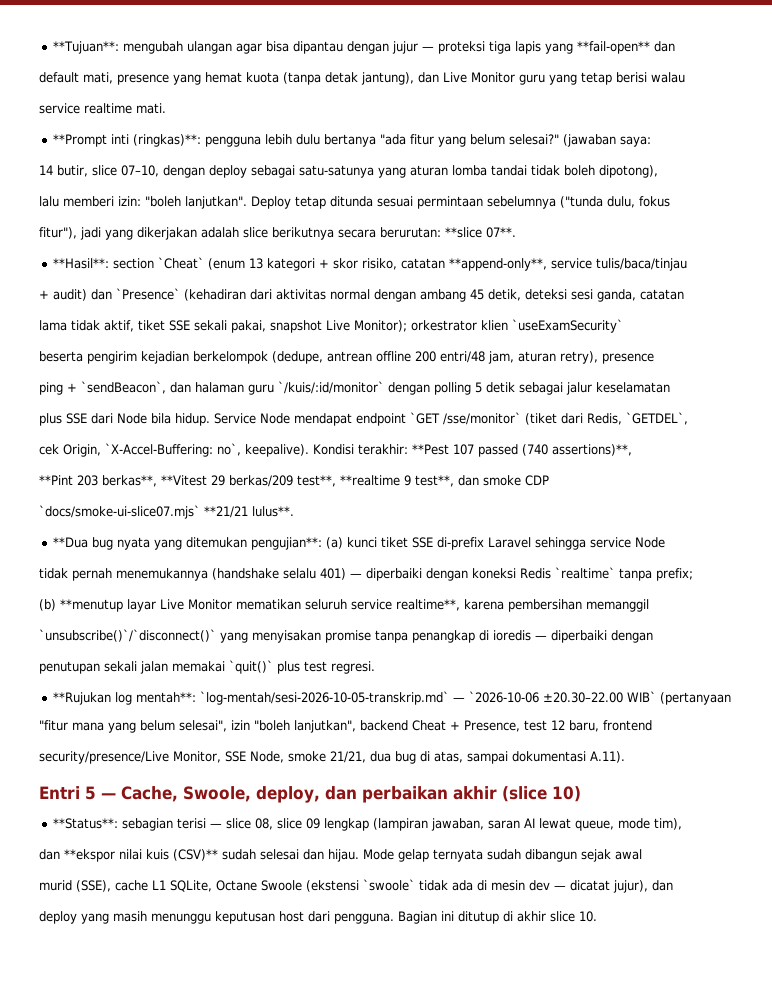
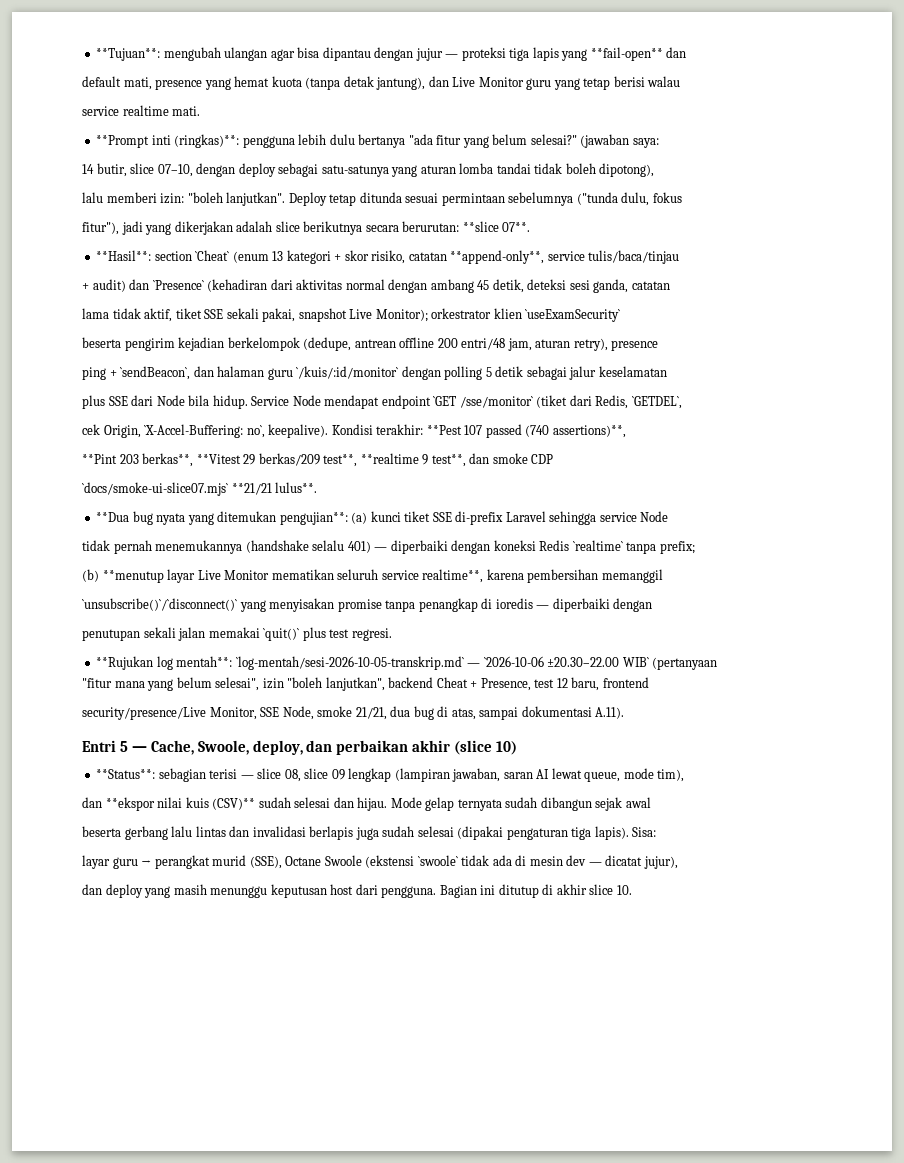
[39,880,212,892] murid (SSE), cache L1 SQLite, -> [82,826,657,840] [82,855,282,869] beserta gerbang lalu lintas dan invalidasi berlapis juga sudah selesai (dipakai pengaturan tiga lapis). Sisa: // layar guru → perangkat murid (SSE),
[652,880,673,891] dan // -> [82,884,102,895] // dan

